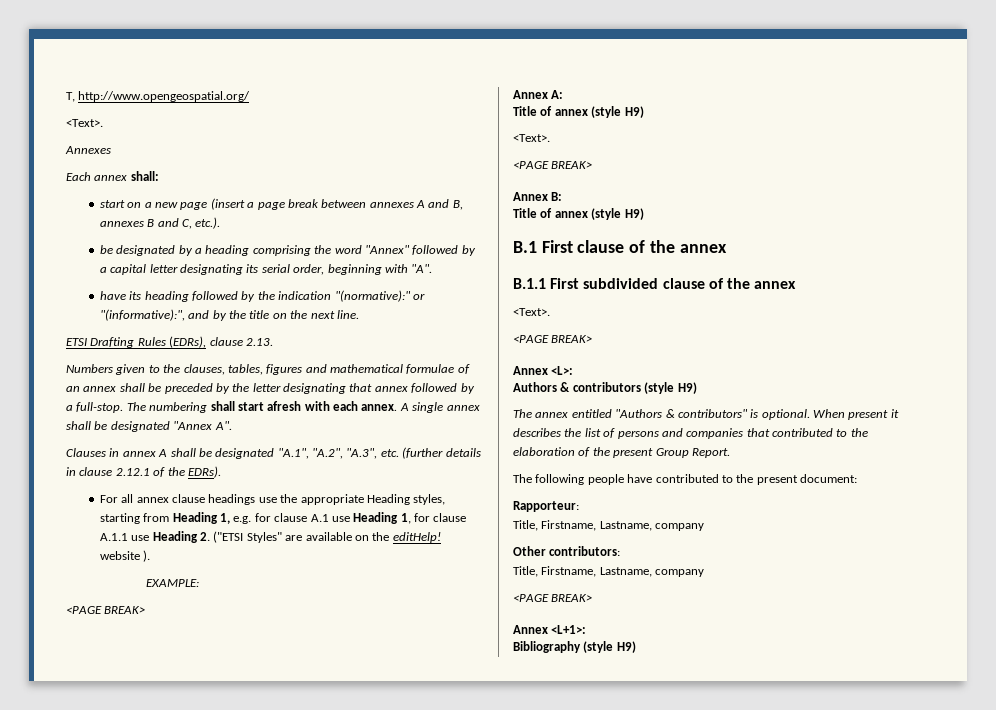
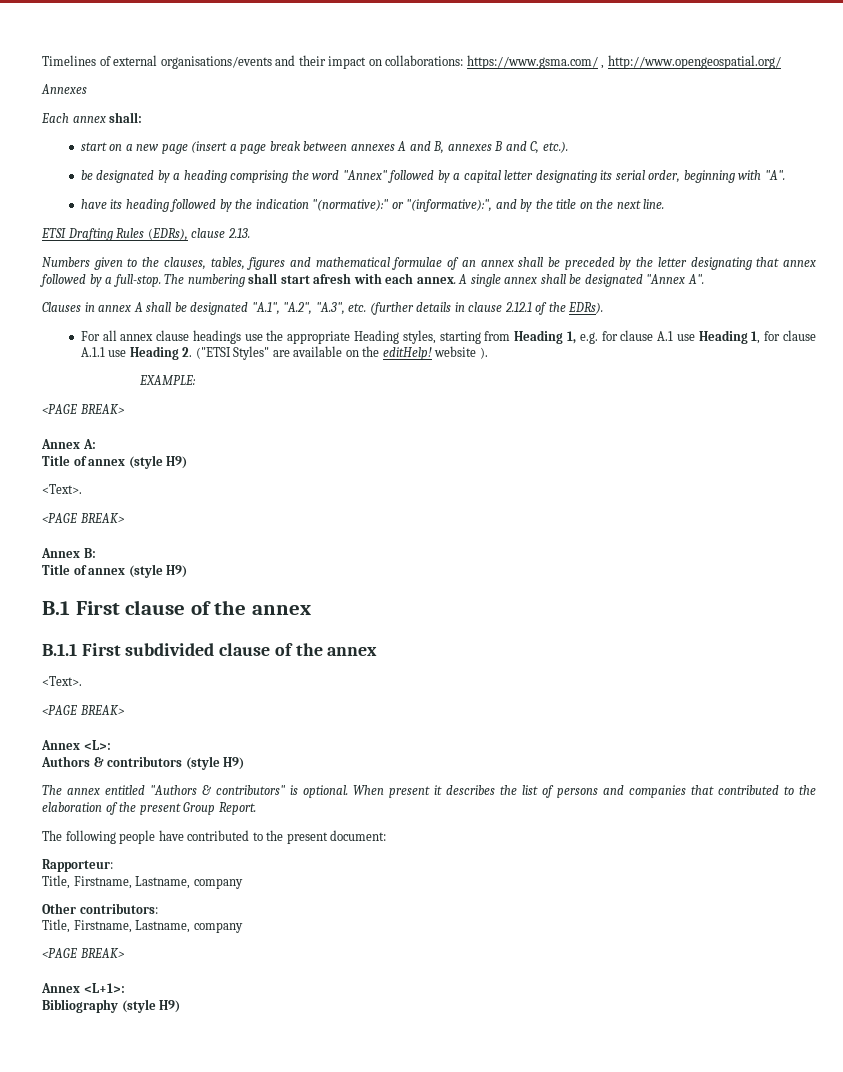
[66,92,75,102] T, -> [42,55,605,69] Timelines of external organisations/events and their impact on collaborations: https://www.gsma.com/ ,
[66,119,103,127] // <Text>. -> (781, 62) none

